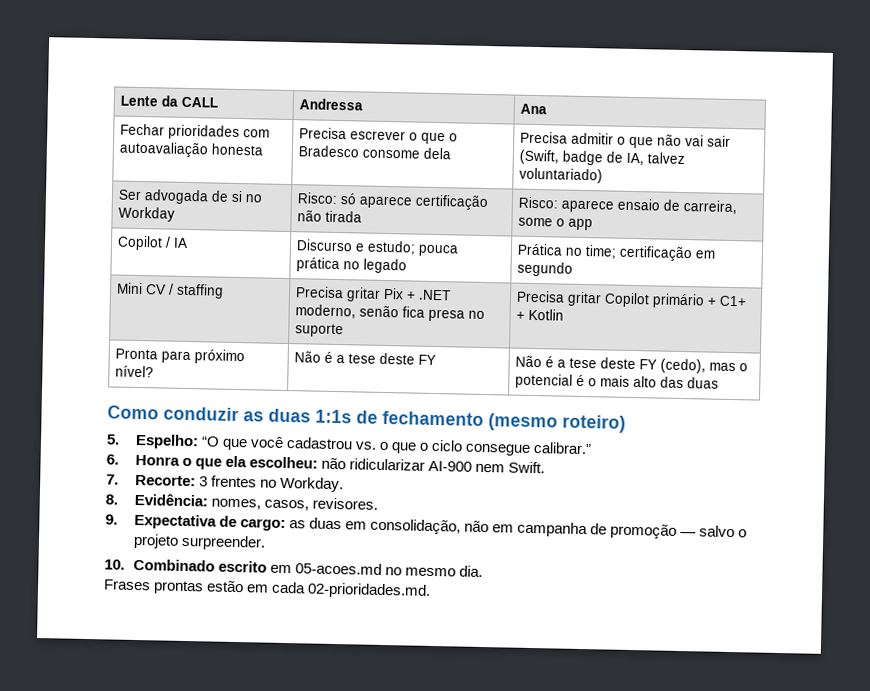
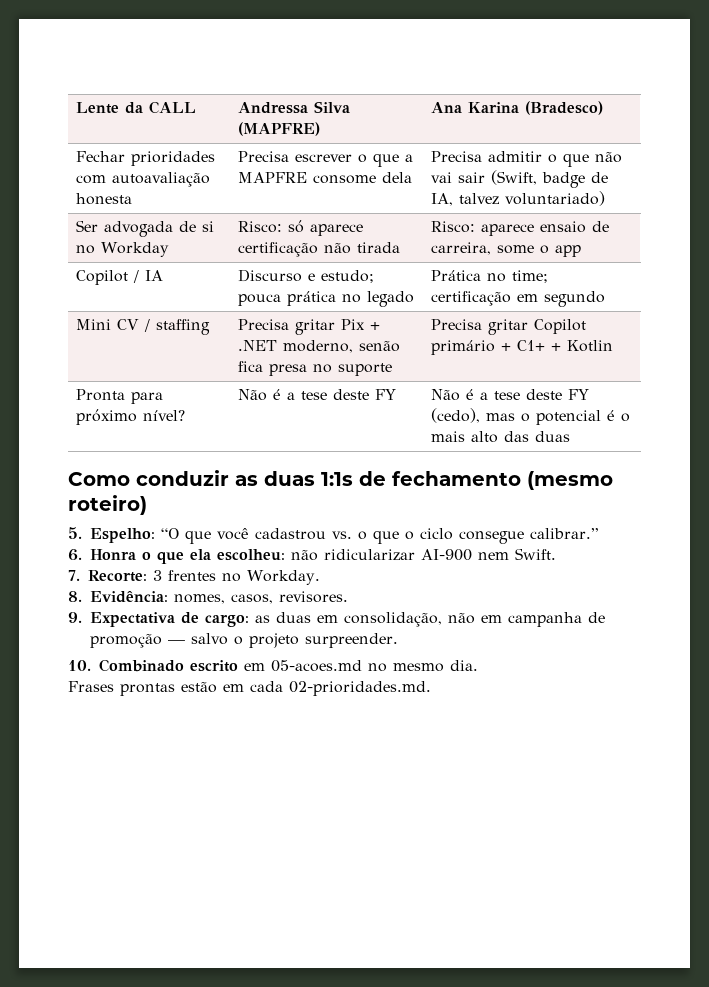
(364, 104) none -> [313,101,350,113] [237,122,320,136] Silva (MAPFRE)
(548, 109) none -> [467,101,603,115] Karina (Bradesco)
[449,133,459,142] [298,145,361,158] o Bradesco -> [404,154,413,162] [237,172,307,183] a MAPFRE

